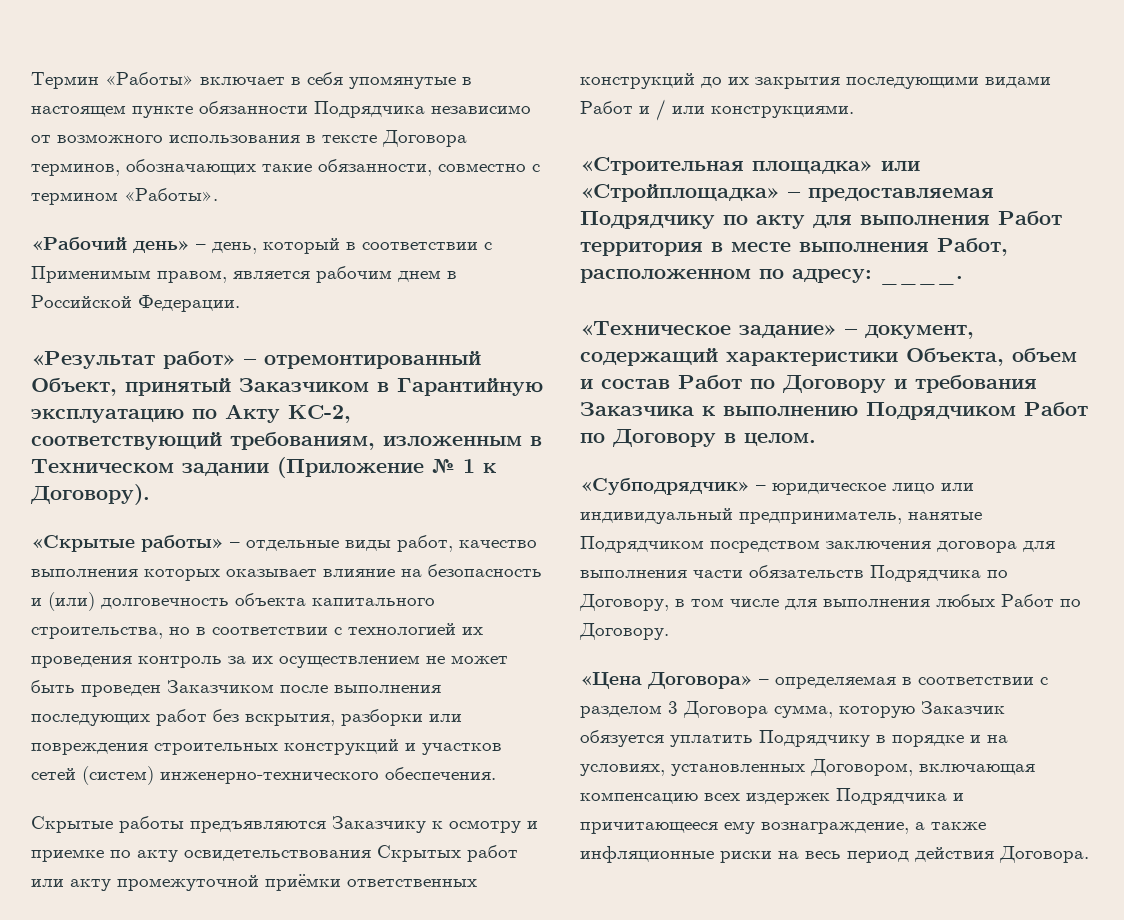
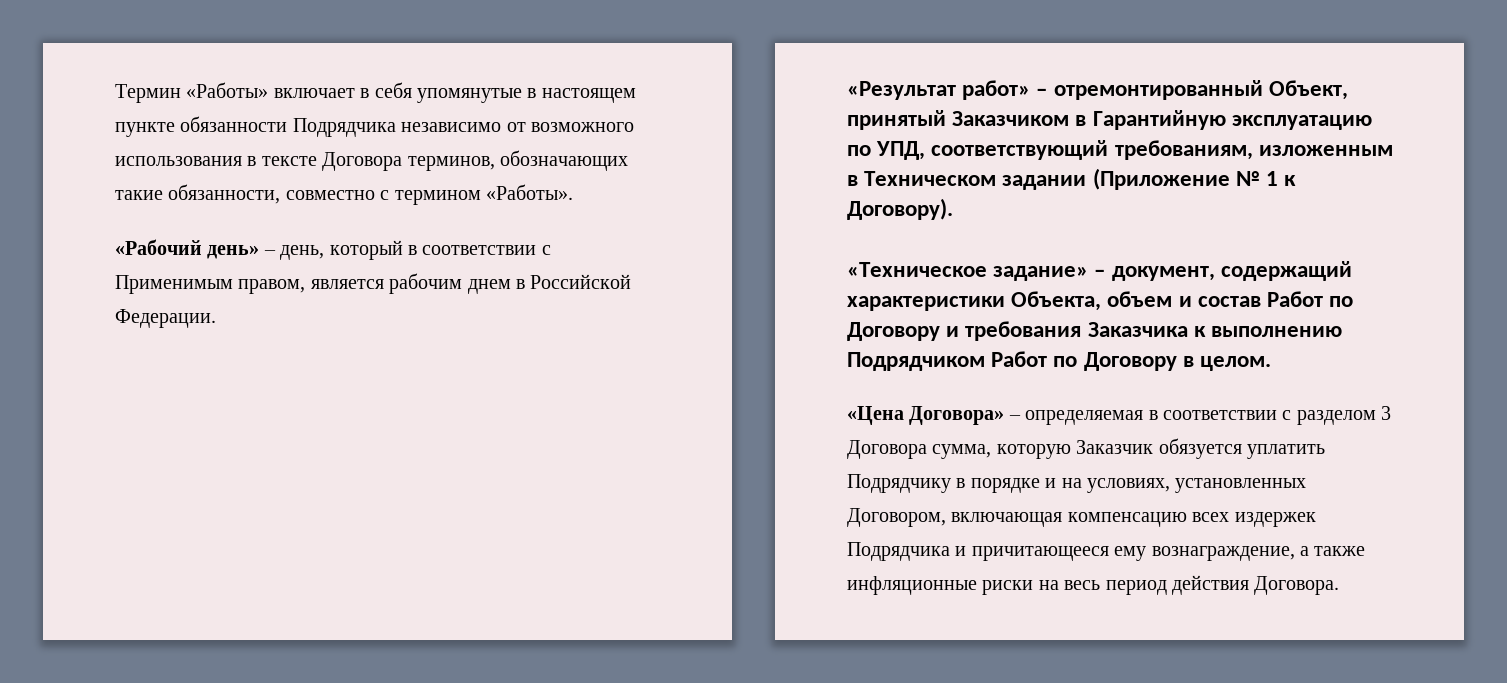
[225,404,351,423] Акту КС-2, -> [876,141,926,160] УПД,
[31,535,537,552] [31,564,542,581] [31,592,435,611] [31,623,483,639] [31,655,508,668] [31,680,441,697] [31,709,462,726] [31,739,502,755] [31,766,496,785] [31,816,538,833] [31,845,518,862] [31,874,477,891] [580,73,1051,89] [580,99,854,121] [580,157,920,175] [580,184,994,202] [580,211,1062,229] [580,238,1008,256] [580,269,963,285] // «Скрытые работы» – отдельные виды работ, качество выполнения которых оказывает влияние на безопасность и (или) долговечность объекта капитального строительства, но в соответствии с технологией их проведения контроль за их осуществлением не может быть проведен Заказчиком после выполнения последующих работ без вскрытия, разборки или повреждения строительных конструкций и участков сетей (систем) инженерно-технического обеспечения. // Скрытые работы предъявляются Заказчику к осмотру и приемке по акту освидетельствования Скрытых работ или акту промежуточной приёмки ответственных конструкций до их закрытия последующими видами Работ и / или конструкциями. // «Строительная площадка» или «Стройплощадка» – предоставляемая Подрядчику по акту для выполнения Работ территория в месте выполнения Работ, расположенном по адресу: ____. -> (953, 209) none
[580,478,974,495] [580,508,982,524] [580,536,1055,553] [580,565,1008,582] [579,594,1081,611] [579,623,669,640] // «Субподрядчик» – юридическое лицо или индивидуальный предприниматель, нанятые Подрядчиком посредством заключения договора для выполнения части обязательств Подрядчика по Договору, в том числе для выполнения любых Работ по Договору. -> (1272, 363) none

